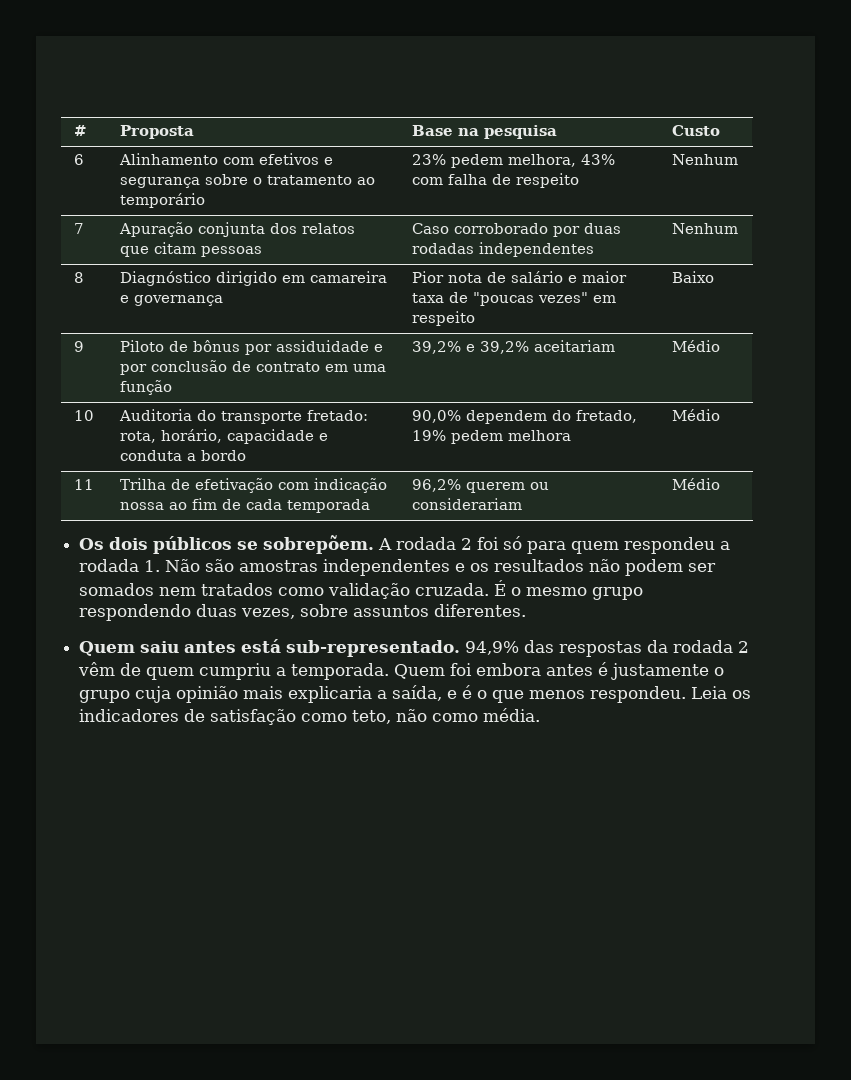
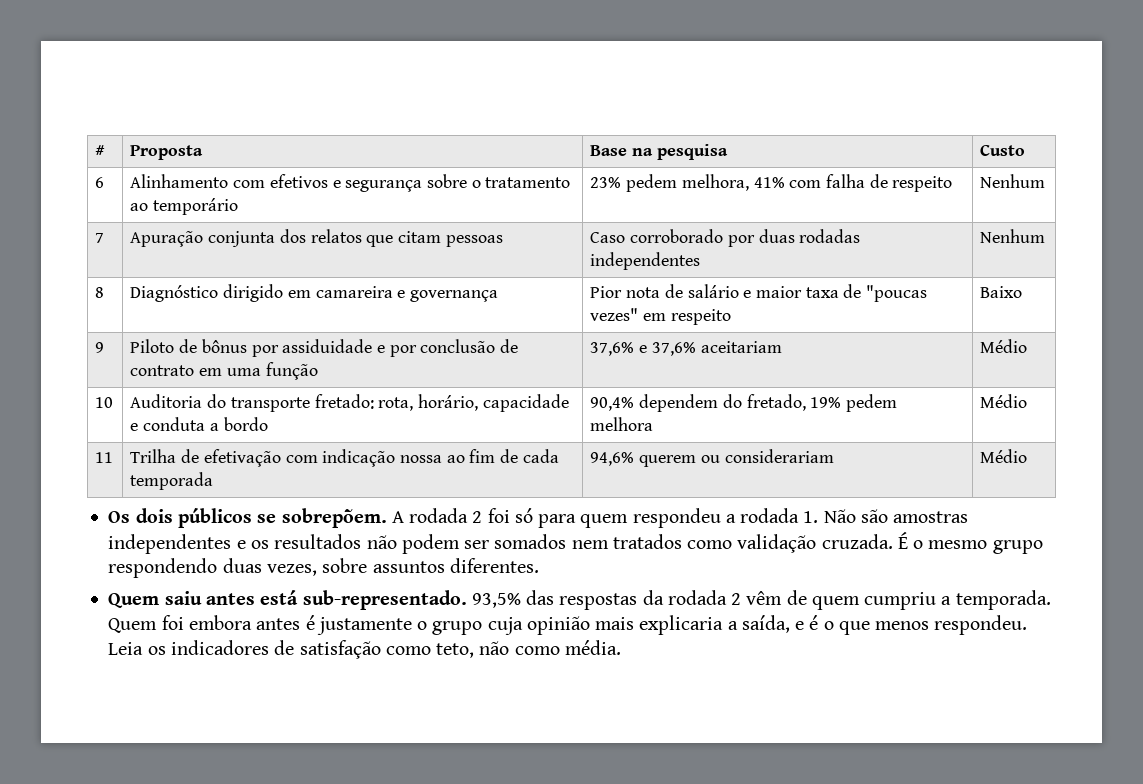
[580,154,615,165] 43% -> [753,177,785,188] 41%
[411,341,529,354] 39,2% e 39,2% -> [590,342,696,356] 37,6% e 37,6%
[411,410,461,423] 90,0% -> [590,397,635,411] 90,4%
[411,479,461,492] 96,2% -> [590,452,635,466] 94,6%
[465,641,520,655] 94,9% -> [471,593,521,608] 93,5%

